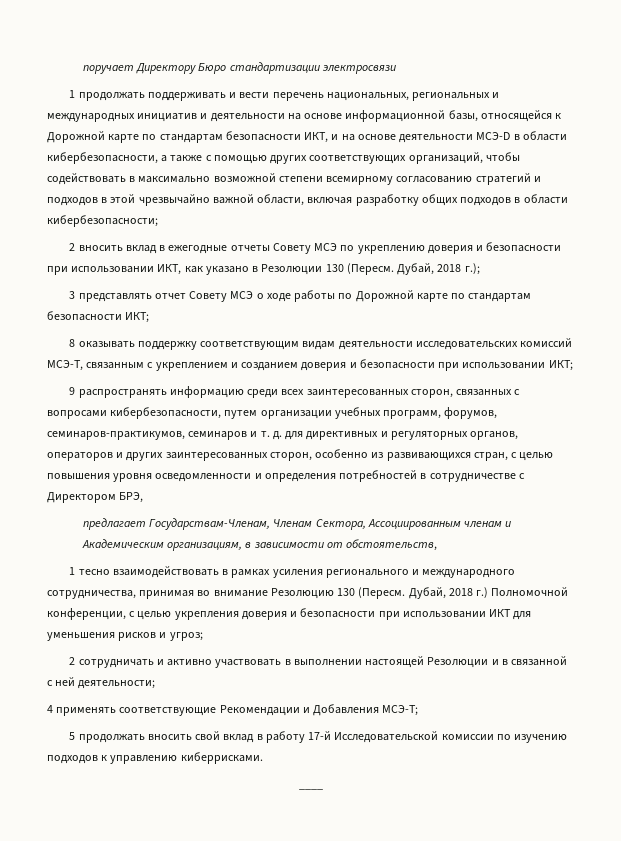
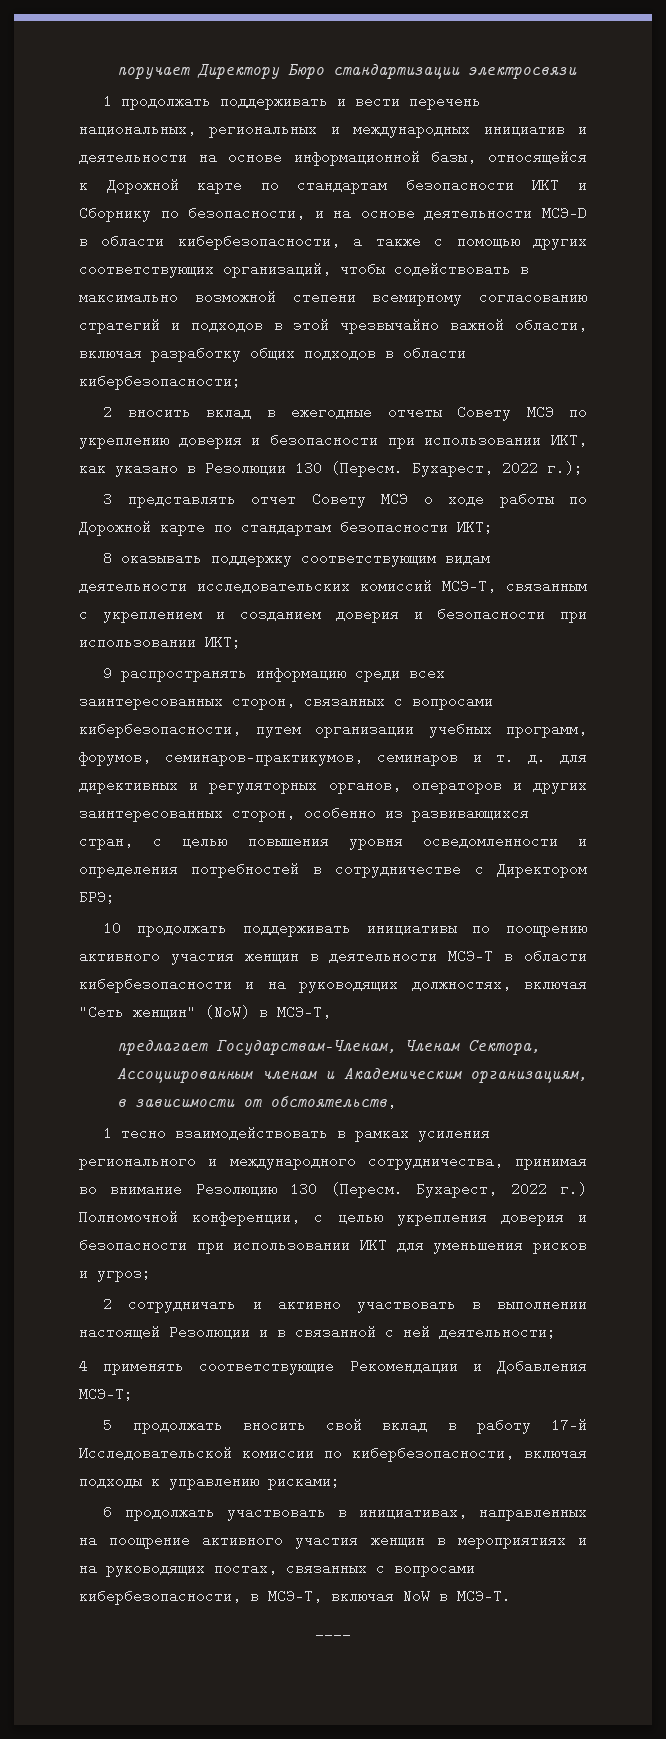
[304,132,329,143] ИКТ, -> [532,176,587,193] [79,204,306,222] ИКТ и Сборнику по безопасности,
[397,263,462,275] Дубай, 2018 -> [412,459,538,477] Бухарест, 2022
[119,492,144,503] БРЭ, -> [79,888,115,905] [103,919,587,937] [79,947,587,965] [79,975,587,993] [79,1003,331,1020] БРЭ; // 10 продолжать поддерживать инициативы по поощрению активного участия женщин в деятельности МСЭ-Т в области кибербезопасности и на руководящих должностях, включая "Сеть женщин" (NoW) в МСЭ-Т,
[408,587,473,599] Дубай, 2018 -> [416,1180,547,1198] Бухарест, 2022
[514,734,568,743] [47,752,263,764] изучению подходов к управлению киберрисками. -> [352,1444,587,1462] [79,1472,340,1490] [103,1503,587,1521] [79,1531,588,1549] [79,1559,475,1577] [79,1587,511,1605] кибербезопасности, включая подходы к управлению рисками; // 6 продолжать участвовать в инициативах, направленных на поощрение активного участия женщин в мероприятиях и на руководящих постах, связанных с вопросами кибербезопасности, в МСЭ-Т, включая NoW в МСЭ-Т.

